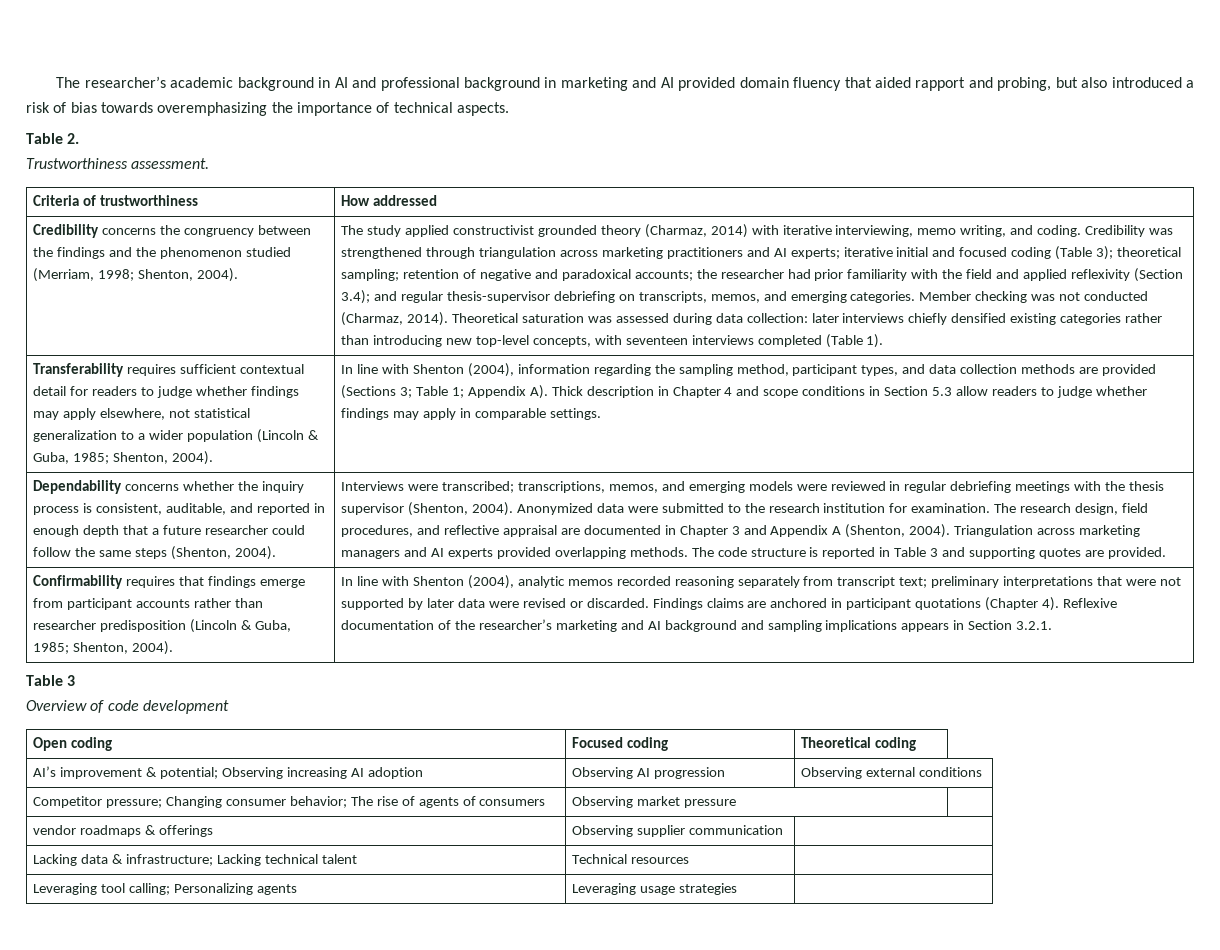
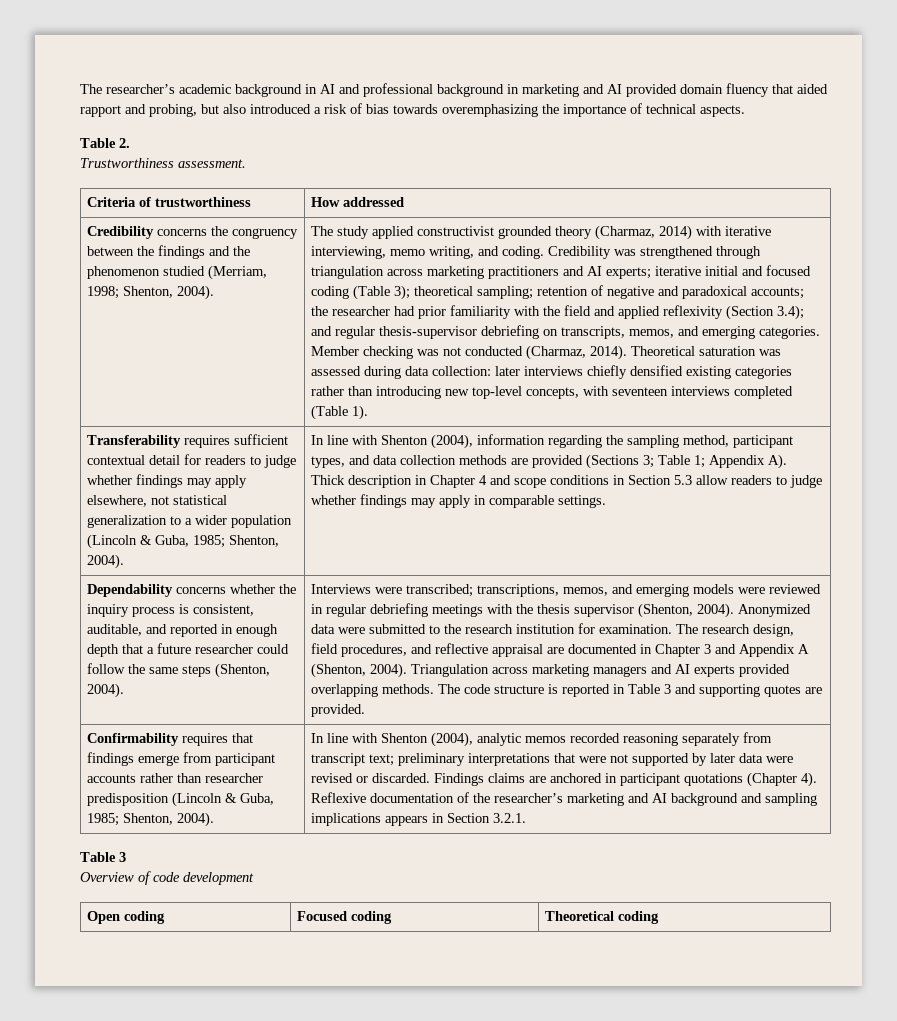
[33,766,423,779] [572,767,726,779] [801,767,983,779] [33,796,546,808] [572,796,737,808] [33,825,214,837] [572,825,784,837] [33,854,357,866] [572,854,690,864] [33,883,297,895] [572,883,738,895] // AI’s improvement & potential; Observing increasing AI adoption | Observing AI progression | Observing external conditions // Competitor pressure; Changing consumer behavior; The rise of agents of consumers | Observing market pressure | // vendor roadmaps & offerings | Observing supplier communication | // Lacking data & infrastructure; Lacking technical talent | Technical resources | // Leveraging tool calling; Personalizing agents | Leveraging usage strategies | -> (660, 917) none

